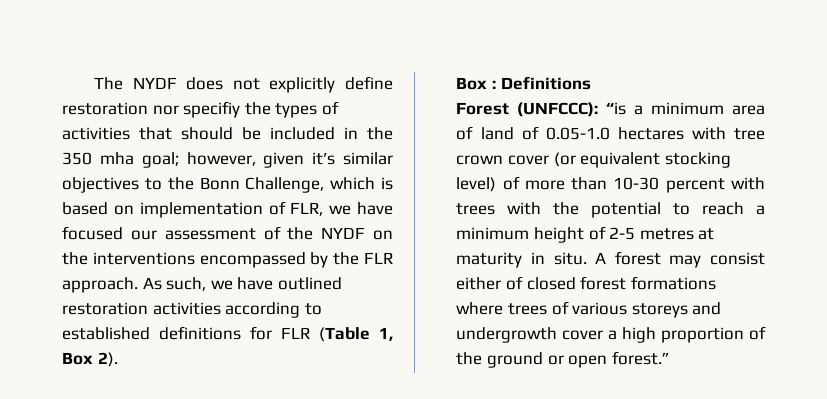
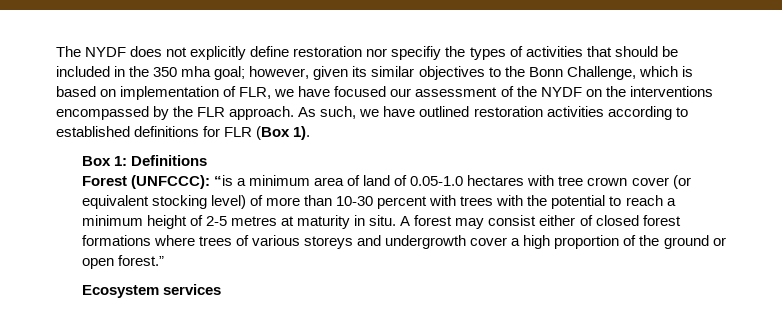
[312,152,336,165] it’s -> [352,66,368,77] its
[319,327,393,342] [62,352,118,367] [456,77,497,90] (Table 1, Box 2). // Box : -> [256,126,311,140] [81,156,127,166] (Box 1). // Box 1:
(670, 358) none -> [81,284,221,298] // Ecosystem services

